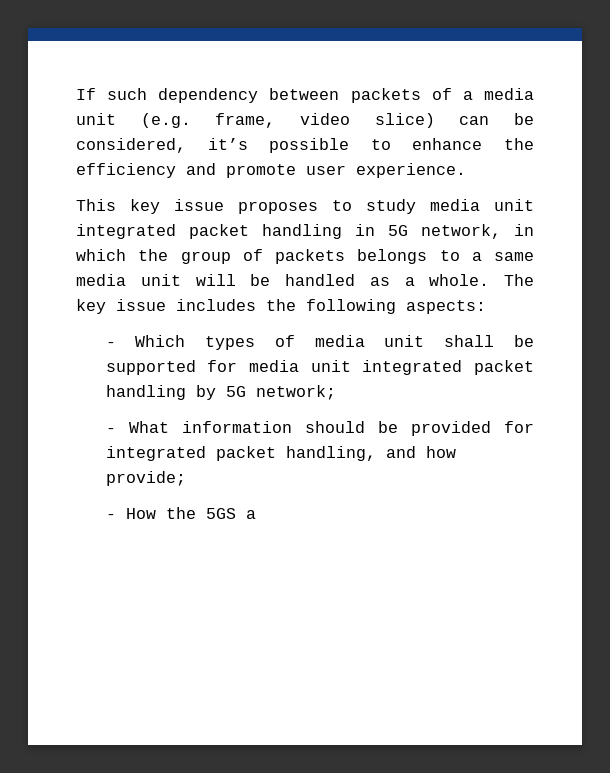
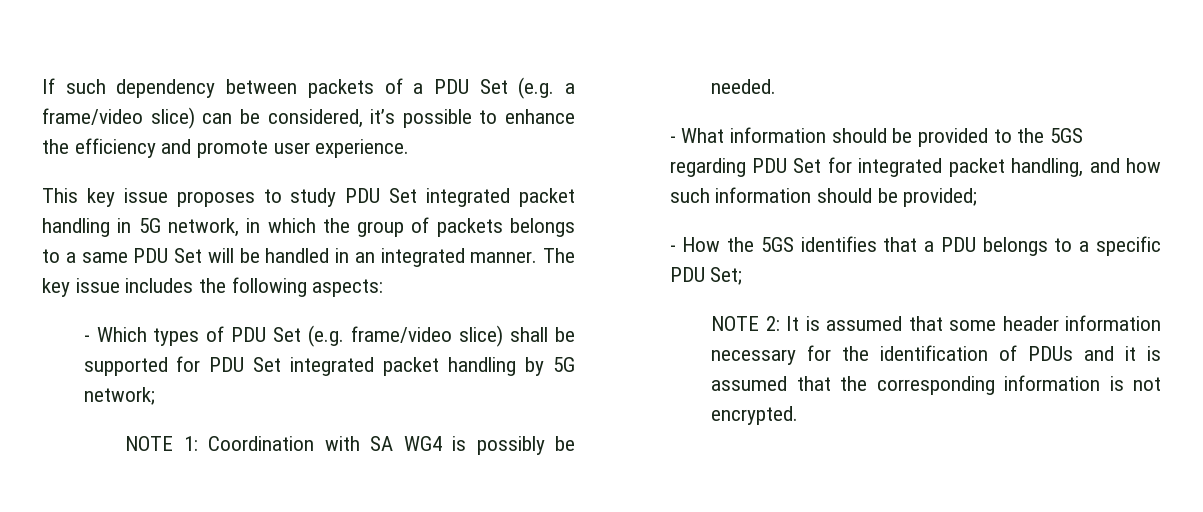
[484,88,535,100] [76,113,350,128] media unit (e.g. frame, video -> [433,77,575,99] [42,108,143,125] PDU Set (e.g. a frame/video
[430,199,534,211] media unit -> [345,188,418,203] PDU Set
[76,274,181,286] media unit -> [133,248,202,263] PDU Set
[369,274,490,286] as a whole. -> [335,248,538,267] in an integrated manner.
[314,335,425,347] media unit -> [231,325,504,347] PDU Set (e.g. frame/video slice)
[249,360,351,372] media unit -> [209,357,282,372] PDU Set
(336, 392) none -> [125,436,575,455] [711,79,777,94] // NOTE 1: Coordination with SA WG4 is possibly be needed.
(491, 428) none -> [993,128,1083,143] [669,158,822,177] to the 5GS regarding PDU Set
[105,471,186,486] provide; -> [669,187,978,207] such information should be provided;
[245,510,256,519] a -> [800,236,1161,256] [669,267,743,285] [711,315,1161,331] [711,345,1161,365] [711,375,1161,395] [711,406,799,425] identifies that a PDU belongs to a specific PDU Set; // NOTE 2: It is assumed that some header information necessary for the identification of PDUs and it is assumed that the corresponding information is not encrypted.

